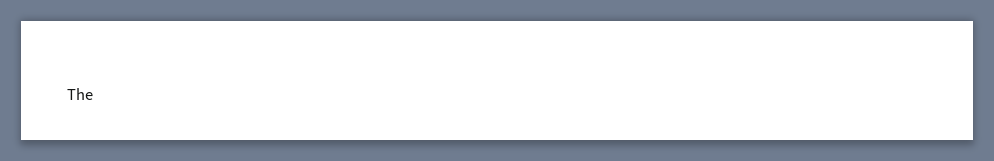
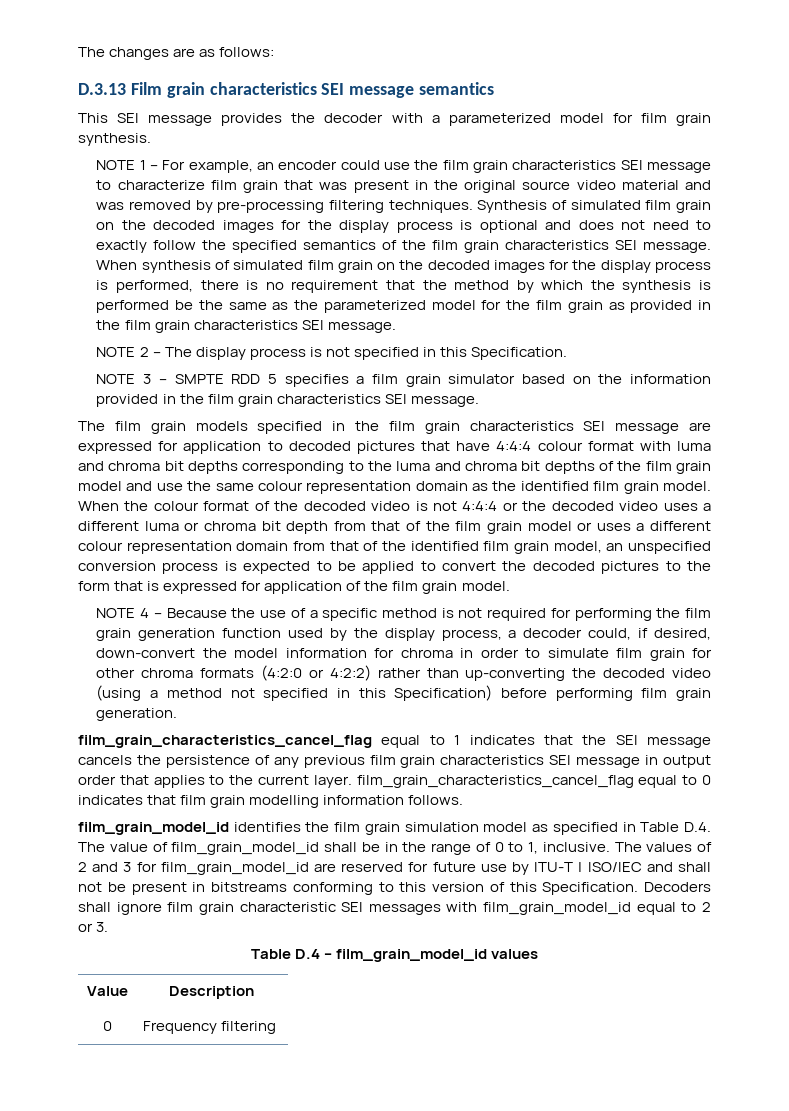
[67,88,93,100] The -> [78,47,275,60] [78,82,495,98] [78,113,712,126] [78,133,151,146] [96,160,711,173] [96,180,711,193] [96,200,711,213] [96,220,712,233] [96,240,711,253] [96,260,711,273] [96,280,712,293] [96,300,711,313] [96,320,396,333] [96,347,568,360] [96,374,712,387] [96,394,479,407] [78,421,711,434] [78,441,711,454] [78,461,711,474] [78,481,711,494] [78,501,711,511] [78,521,711,534] [78,541,711,554] [78,561,711,574] [78,581,510,594] [96,608,711,621] [96,628,711,641] [96,648,712,661] [96,665,712,681] [96,685,712,701] [96,708,178,721] [78,735,711,748] [78,755,711,768] [78,775,711,788] [78,795,464,808] [78,822,712,835] [78,842,712,855] [78,862,711,875] [78,882,711,895] [78,902,711,915] [78,922,109,932] [250,949,539,962] [86,986,128,996] [169,986,254,999] [102,1021,112,1031] [142,1021,277,1034] The changes are as follows: // D.3.13 Film grain characteristics SEI message semantics // This SEI message provides the decoder with a parameterized model for film grain synthesis. // NOTE 1 – For example, an encoder could use the film grain characteristics SEI message to characterize film grain that was present in the original source video material and was removed by pre-processing filtering techniques. Synthesis of simulated film grain on the decoded images for the display process is optional and does not need to exactly follow the specified semantics of the film grain characteristics SEI message. When synthesis of simulated film grain on the decoded images for the display process is performed, there is no requirement that the method by which the synthesis is performed be the same as the parameterized model for the film grain as provided in the film grain characteristics SEI message. // NOTE 2 – The display process is not specified in this Specification. // NOTE 3 – SMPTE RDD 5 specifies a film grain simulator based on the information provided in the film grain characteristics SEI message. // The film grain models specified in the film grain characteristics SEI message are expressed for application to decoded pictures that have 4:4:4 colour format with luma and chroma bit depths corresponding to the luma and chroma bit depths of the film grain model and use the same colour representation domain as the identified film grain model. When the colour format of the decoded video is not 4:4:4 or the decoded video uses a different luma or chroma bit depth from that of the film grain model or uses a different colour representation domain from that of the identified film grain model, an unspecified conversion process is expected to be applied to convert the decoded pictures to the form that is expressed for application of the film grain model. // NOTE 4 – Because the use of a specific method is not required for performing the film grain generation function used by the display process, a decoder could, if desired, down-convert the model information for chroma in order to simulate film grain for other chroma formats (4:2:0 or 4:2:2) rather than up-converting the decoded video (using a method not specified in this Specification) before performing film grain generation. // film_grain_characteristics_cancel_flag equal to 1 indicates that the SEI message cancels the persistence of any previous film grain characteristics SEI message in output order that applies to the current layer. film_grain_characteristics_cancel_flag equal to 0 indicates that film grain modelling information follows. // film_grain_model_id identifies the film grain simulation model as specified in Table D.4. The value of film_grain_model_id shall be in the range of 0 to 1, inclusive. The values of 2 and 3 for film_grain_model_id are reserved for future use by ITU-T | ISO/IEC and shall not be present in bitstreams conforming to this version of this Specification. Decoders shall ignore film grain characteristic SEI messages with film_grain_model_id equal to 2 or 3. // Table D.4 – film_grain_model_id values // Value | Description // 0 | Frequency filtering

